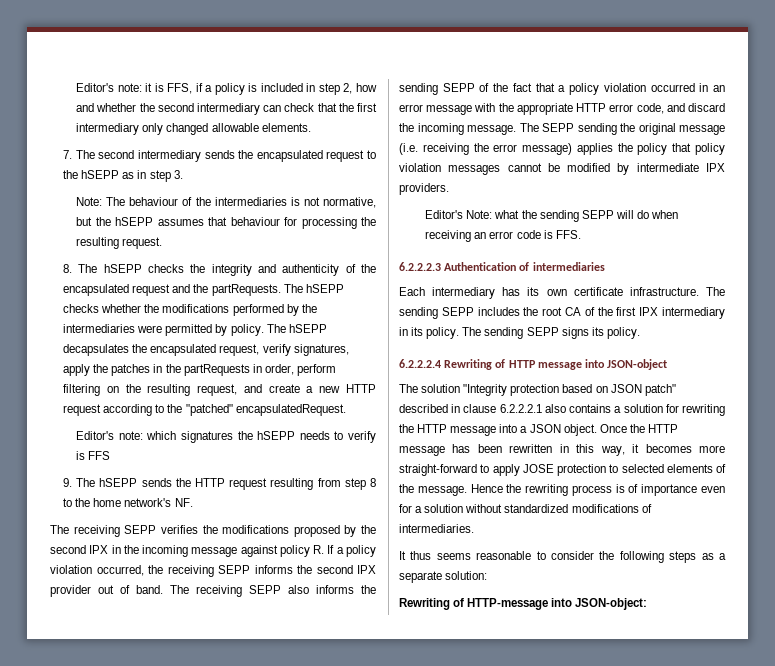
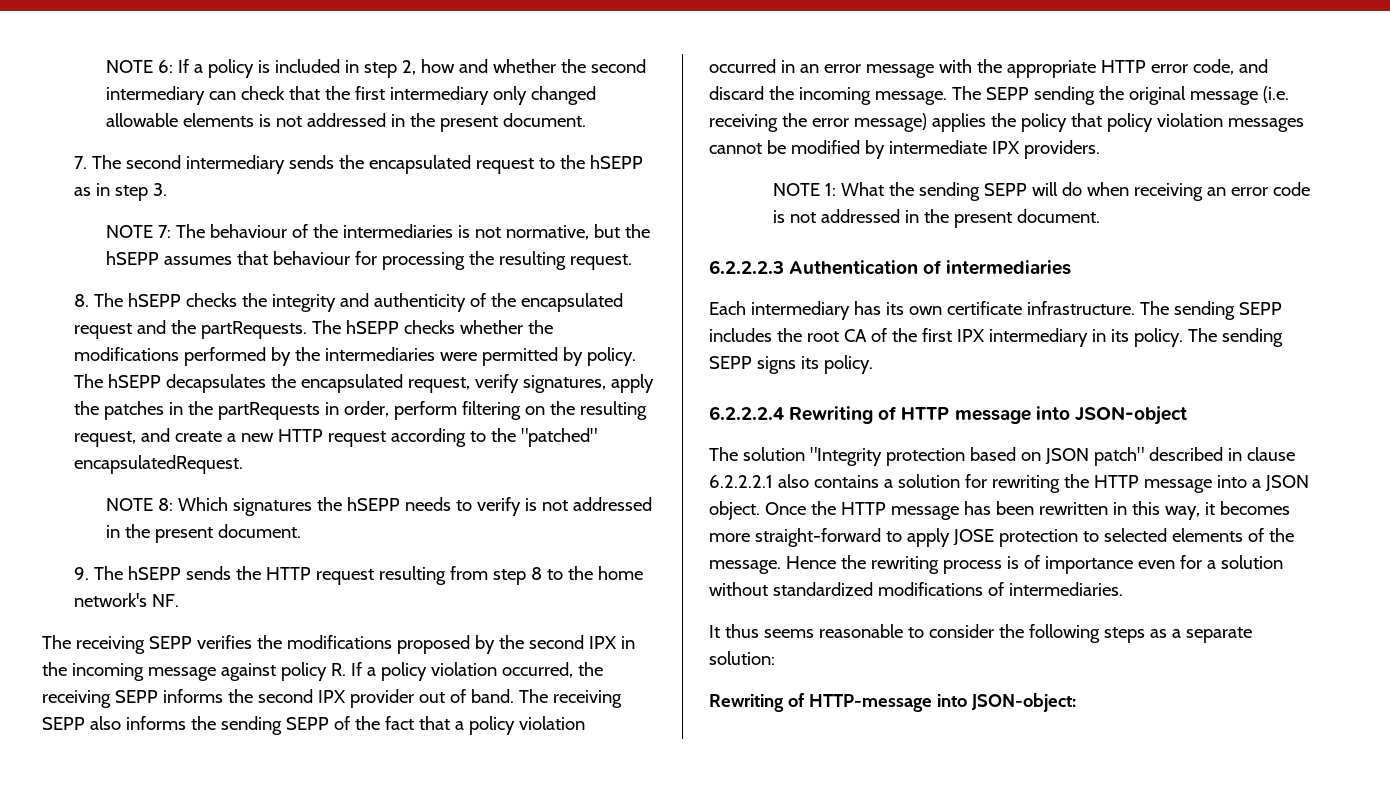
[76,83,203,94] Editor's note: it is FFS, if -> [105,59,189,73] NOTE 6: If
[261,123,311,132] elements. -> [182,113,586,132] elements is not addressed in the present document.
[76,197,103,206] Note: -> [105,225,171,238] NOTE 7:
[76,431,177,440] Editor's note: which -> [105,497,228,511] NOTE 8: Which
[88,451,111,460] FFS -> [541,497,652,511] [105,524,301,543] not addressed in the present document.
[425,210,520,219] Editor's Note: what -> [772,182,884,196] NOTE 1: What
[555,230,581,239] FFS. -> [789,209,1100,228] not addressed in the present document.

